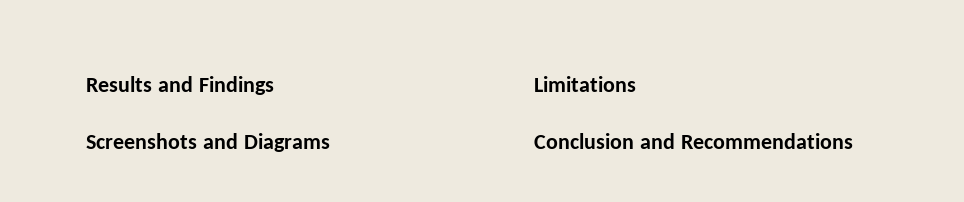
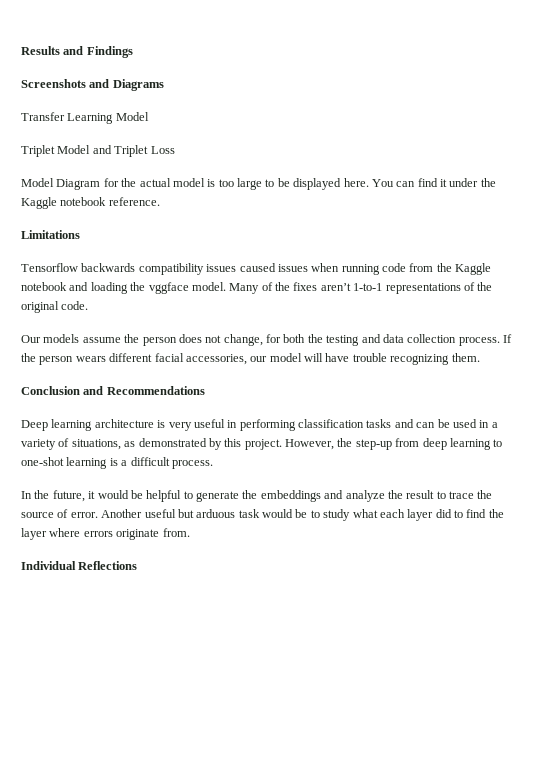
[534,76,636,92] [534,133,853,149] Limitations // Conclusion and Recommendations -> [21,112,149,124] [21,145,175,157] [21,178,496,190] [21,197,160,209] [21,230,80,239] [21,263,492,275] [21,282,493,294] [21,301,89,313] [21,334,512,346] [21,353,480,365] [21,386,205,395] [21,419,498,431] [21,438,503,450] [21,457,213,469] [21,490,493,502] [21,509,504,521] [21,528,190,540] [21,561,138,570] Transfer Learning Model // Triplet Model and Triplet Loss // Model Diagram for the actual model is too large to be displayed here. You can find it under the Kaggle notebook reference. // Limitations // Tensorflow backwards compatibility issues caused issues when running code from the Kaggle notebook and loading the vggface model. Many of the fixes aren’t 1-to-1 representations of the original code. // Our models assume the person does not change, for both the testing and data collection process. If the person wears different facial accessories, our model will have trouble recognizing them. // Conclusion and Recommendations // Deep learning architecture is very useful in performing classification tasks and can be used in a variety of situations, as demonstrated by this project. However, the step-up from deep learning to one-shot learning is a difficult process. // In the future, it would be helpful to generate the embeddings and analyze the result to trace the source of error. Another useful but arduous task would be to study what each layer did to find the layer where errors originate from. // Individual Reflections

